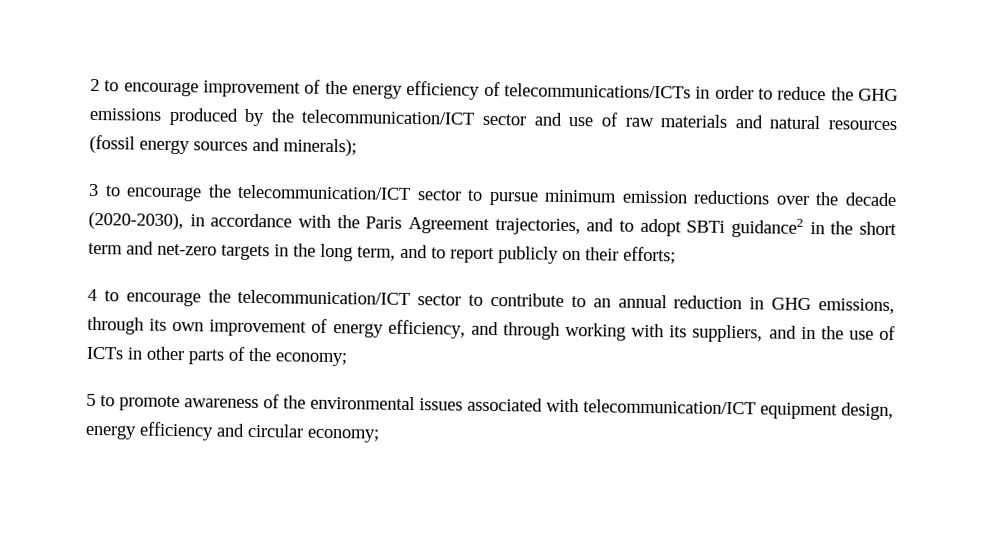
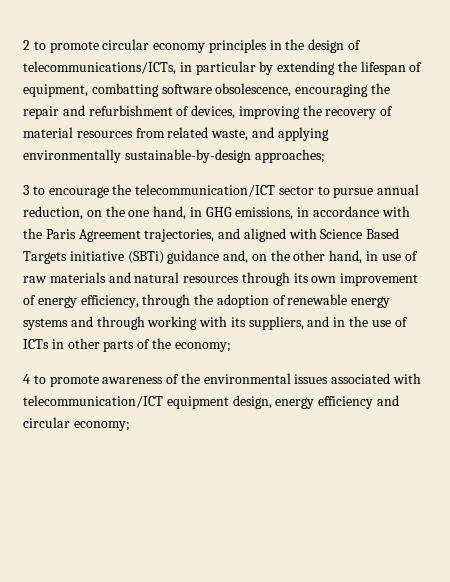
[123,79,899,102] [89,107,898,131] [89,134,357,157] encourage improvement of the energy efficiency of telecommunications/ICTs in order to reduce the GHG emissions produced by the telecommunication/ICT sector and use of raw materials and natural resources (fossil energy sources and minerals); -> [49,39,362,53] [23,61,423,75] [23,83,390,97] [23,105,394,119] [23,127,329,141] [23,149,325,163] promote circular economy principles in the design of telecommunications/ICTs, in particular by extending the lifespan of equipment, combatting software obsolescence, encouraging the repair and refurbishment of devices, improving the recovery of material resources from related waste, and applying environmentally sustainable-by-design approaches;
[544,189,898,207] [88,211,184,231] minimum emission reductions over the decade (2020-2030), -> [377,184,420,195] [23,206,294,220] annual reduction, on the one hand, in GHG emissions,
[619,218,897,238] [88,241,676,265] [87,288,895,315] to adopt SBTi guidance2 in the short term and net-zero targets in the long term, and to report publicly on their efforts; // 4 to encourage the telecommunication/ICT sector to contribute to an annual reduction in GHG emissions, -> [243,228,400,242] [23,250,418,264] [23,272,240,283] aligned with Science Based Targets initiative (SBTi) guidance and, on the other hand, in use of raw materials and natural resources
(466, 329) none -> [142,294,391,308] [23,318,68,330] through the adoption of renewable energy systems
[86,393,96,407] 5 -> [23,374,30,384] 4

